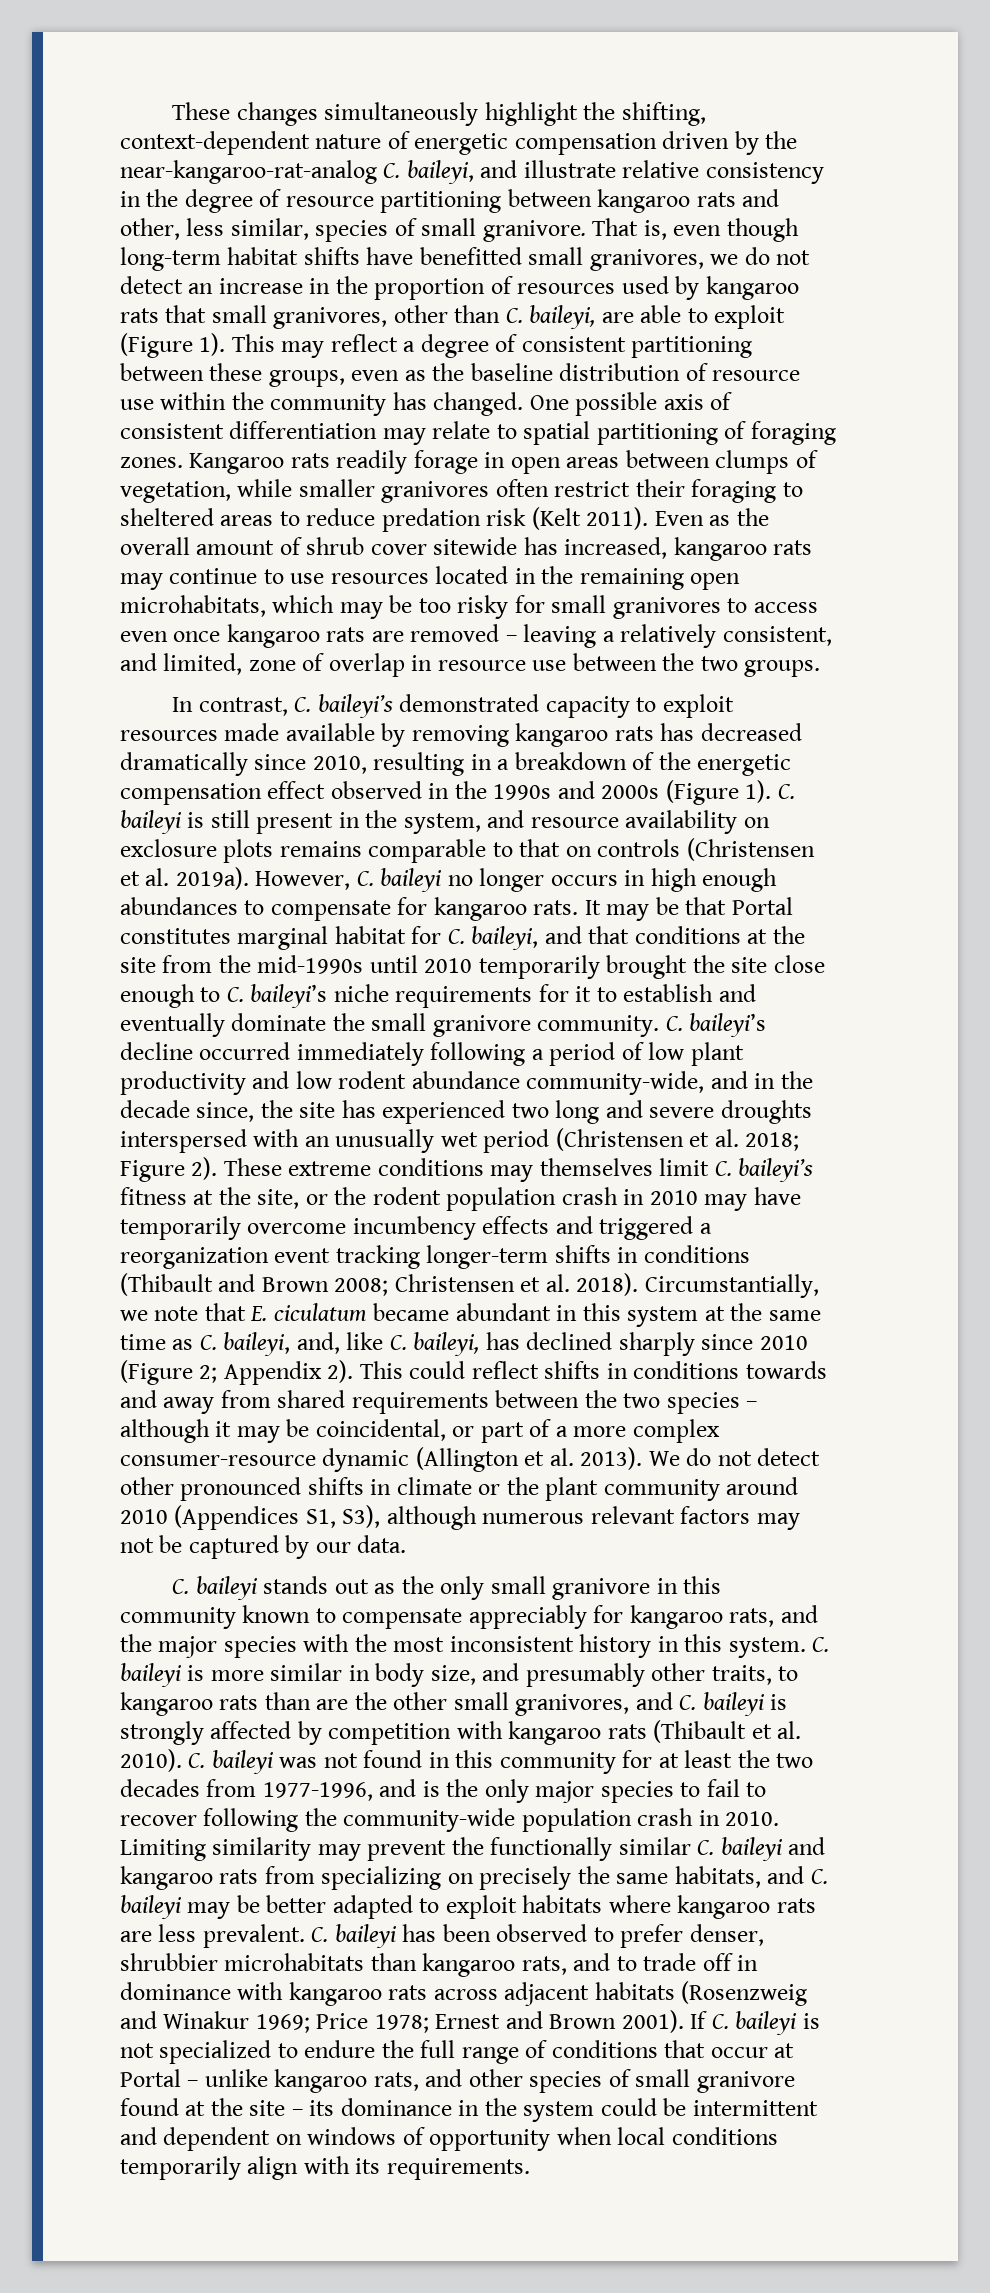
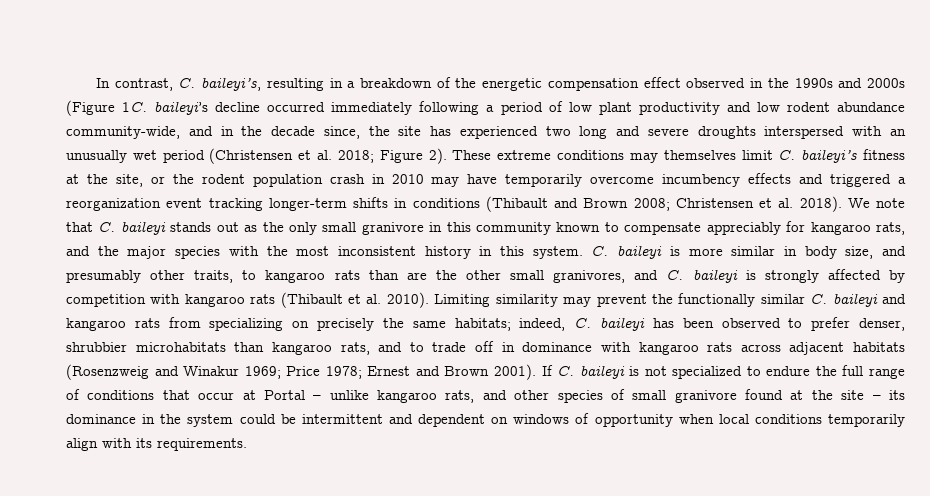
[172,102,706,126] [120,131,798,155] [120,160,824,184] [120,189,780,213] [120,218,799,242] [120,247,811,271] [120,276,799,300] [120,305,786,329] [120,333,753,358] [120,363,801,387] [120,392,733,416] [120,421,836,445] [120,450,818,474] [120,479,803,503] [120,507,769,532] [120,537,813,561] [120,566,741,590] [120,595,818,619] [120,624,832,648] [120,653,821,677] [172,694,734,718] [120,723,802,747] [120,752,367,776] These changes simultaneously highlight the shifting, context-dependent nature of energetic compensation driven by the near-kangaroo-rat-analog C. baileyi, and illustrate relative consistency in the degree of resource partitioning between kangaroo rats and other, less similar, species of small granivore. That is, even though long-term habitat shifts have benefitted small granivores, we do not detect an increase in the proportion of resources used by kangaroo rats that small granivores, other than C. baileyi, are able to exploit (Figure 1). This may reflect a degree of consistent partitioning between these groups, even as the baseline distribution of resource use within the community has changed. One possible axis of consistent differentiation may relate to spatial partitioning of foraging zones. Kangaroo rats readily forage in open areas between clumps of vegetation, while smaller granivores often restrict their foraging to sheltered areas to reduce predation risk (Kelt 2011). Even as the overall amount of shrub cover sitewide has increased, kangaroo rats may continue to use resources located in the remaining open microhabitats, which may be too risky for small granivores to access even once kangaroo rats are removed – leaving a relatively consistent, and limited, zone of overlap in resource use between the two groups. // In contrast, C. baileyi’s demonstrated capacity to exploit resources made available by removing kangaroo rats has decreased dramatically since 2010, -> [95,77,262,91] In contrast, C. baileyi’s,
[745,780,795,803] [120,810,770,834] [120,838,815,863] [120,867,778,892] [120,897,793,921] [120,926,805,950] [120,955,825,979] [120,984,756,1008] [120,1013,683,1037] 1). C. baileyi is still present in the system, and resource availability on exclosure plots remains comparable to that on controls (Christensen et al. 2019a). However, C. baileyi no longer occurs in high enough abundances to compensate for kangaroo rats. It may be that Portal constitutes marginal habitat for C. baileyi, and that conditions at the site from the mid-1990s until 2010 temporarily brought the site close enough to C. baileyi’s niche requirements for it to establish and eventually dominate the small granivore community. C. -> [122,102,148,112] 1C.
[644,1274,819,1298] [120,1303,821,1327] [120,1332,808,1356] [120,1360,827,1385] [120,1390,758,1414] [120,1419,720,1443] [120,1447,821,1472] [120,1477,799,1501] [120,1505,800,1530] [120,1535,407,1559] Circumstantially, we note that E. ciculatum became abundant in this system at the same time as C. baileyi, and, like C. baileyi, has declined sharply since 2010 (Figure 2; Appendix 2). This could reflect shifts in conditions towards and away from shared requirements between the two species – although it may be coincidental, or part of a more complex consumer-resource dynamic (Allington et al. 2013). We do not detect other pronounced shifts in climate or the plant community around 2010 (Appendices S1, S3), although numerous relevant factors may not be captured by our data. // -> [847,198,905,208] [66,222,93,232] We note that
[188,1750,814,1774] [120,1779,767,1803] [120,1808,780,1832] C. baileyi was not found in this community for at least the two decades from 1977-1996, and is the only major species to fail to recover following the community-wide population crash in 2010. -> (429, 300) none
[674,1866,828,1888] [120,1895,816,1919] [120,1924,305,1948] habitats, and C. baileyi may be better adapted to exploit habitats where kangaroo rats are less prevalent. -> [454,318,566,331] habitats; indeed,

